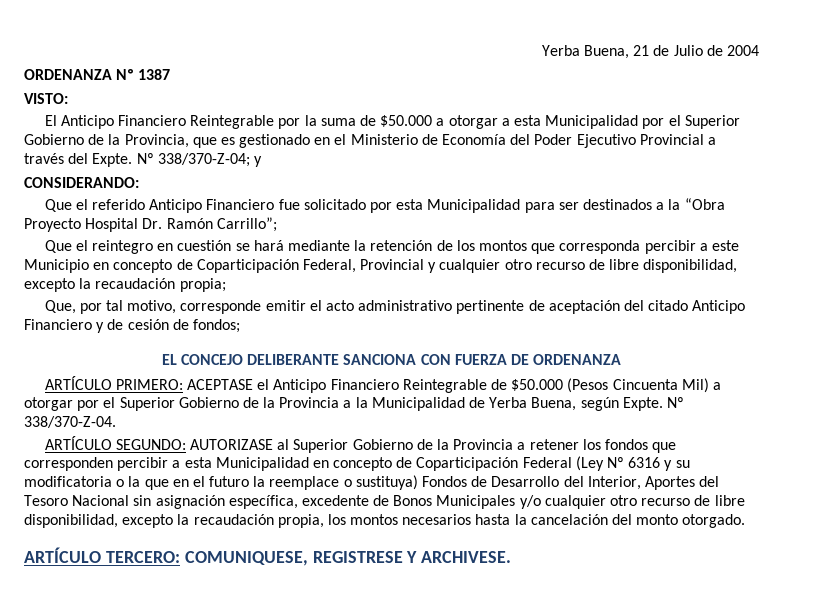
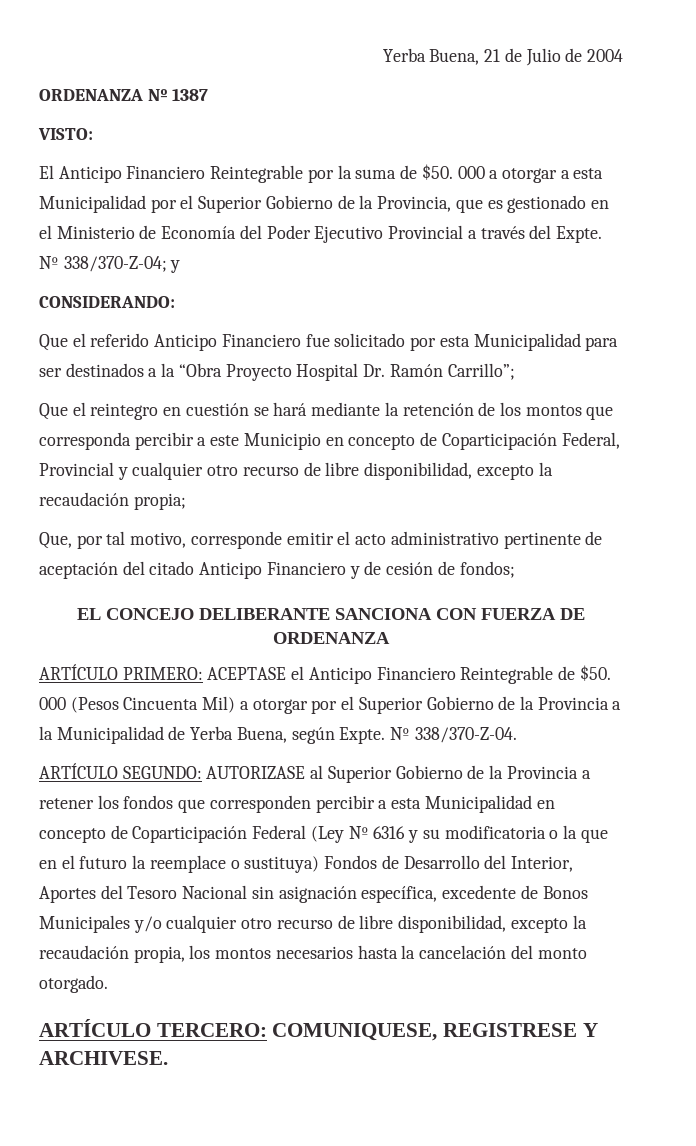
[380,115,433,127] $50.000 -> [421,164,485,180] $50. 000
[511,379,564,391] $50.000 -> [579,665,611,681] [39,697,66,710] $50. 000

